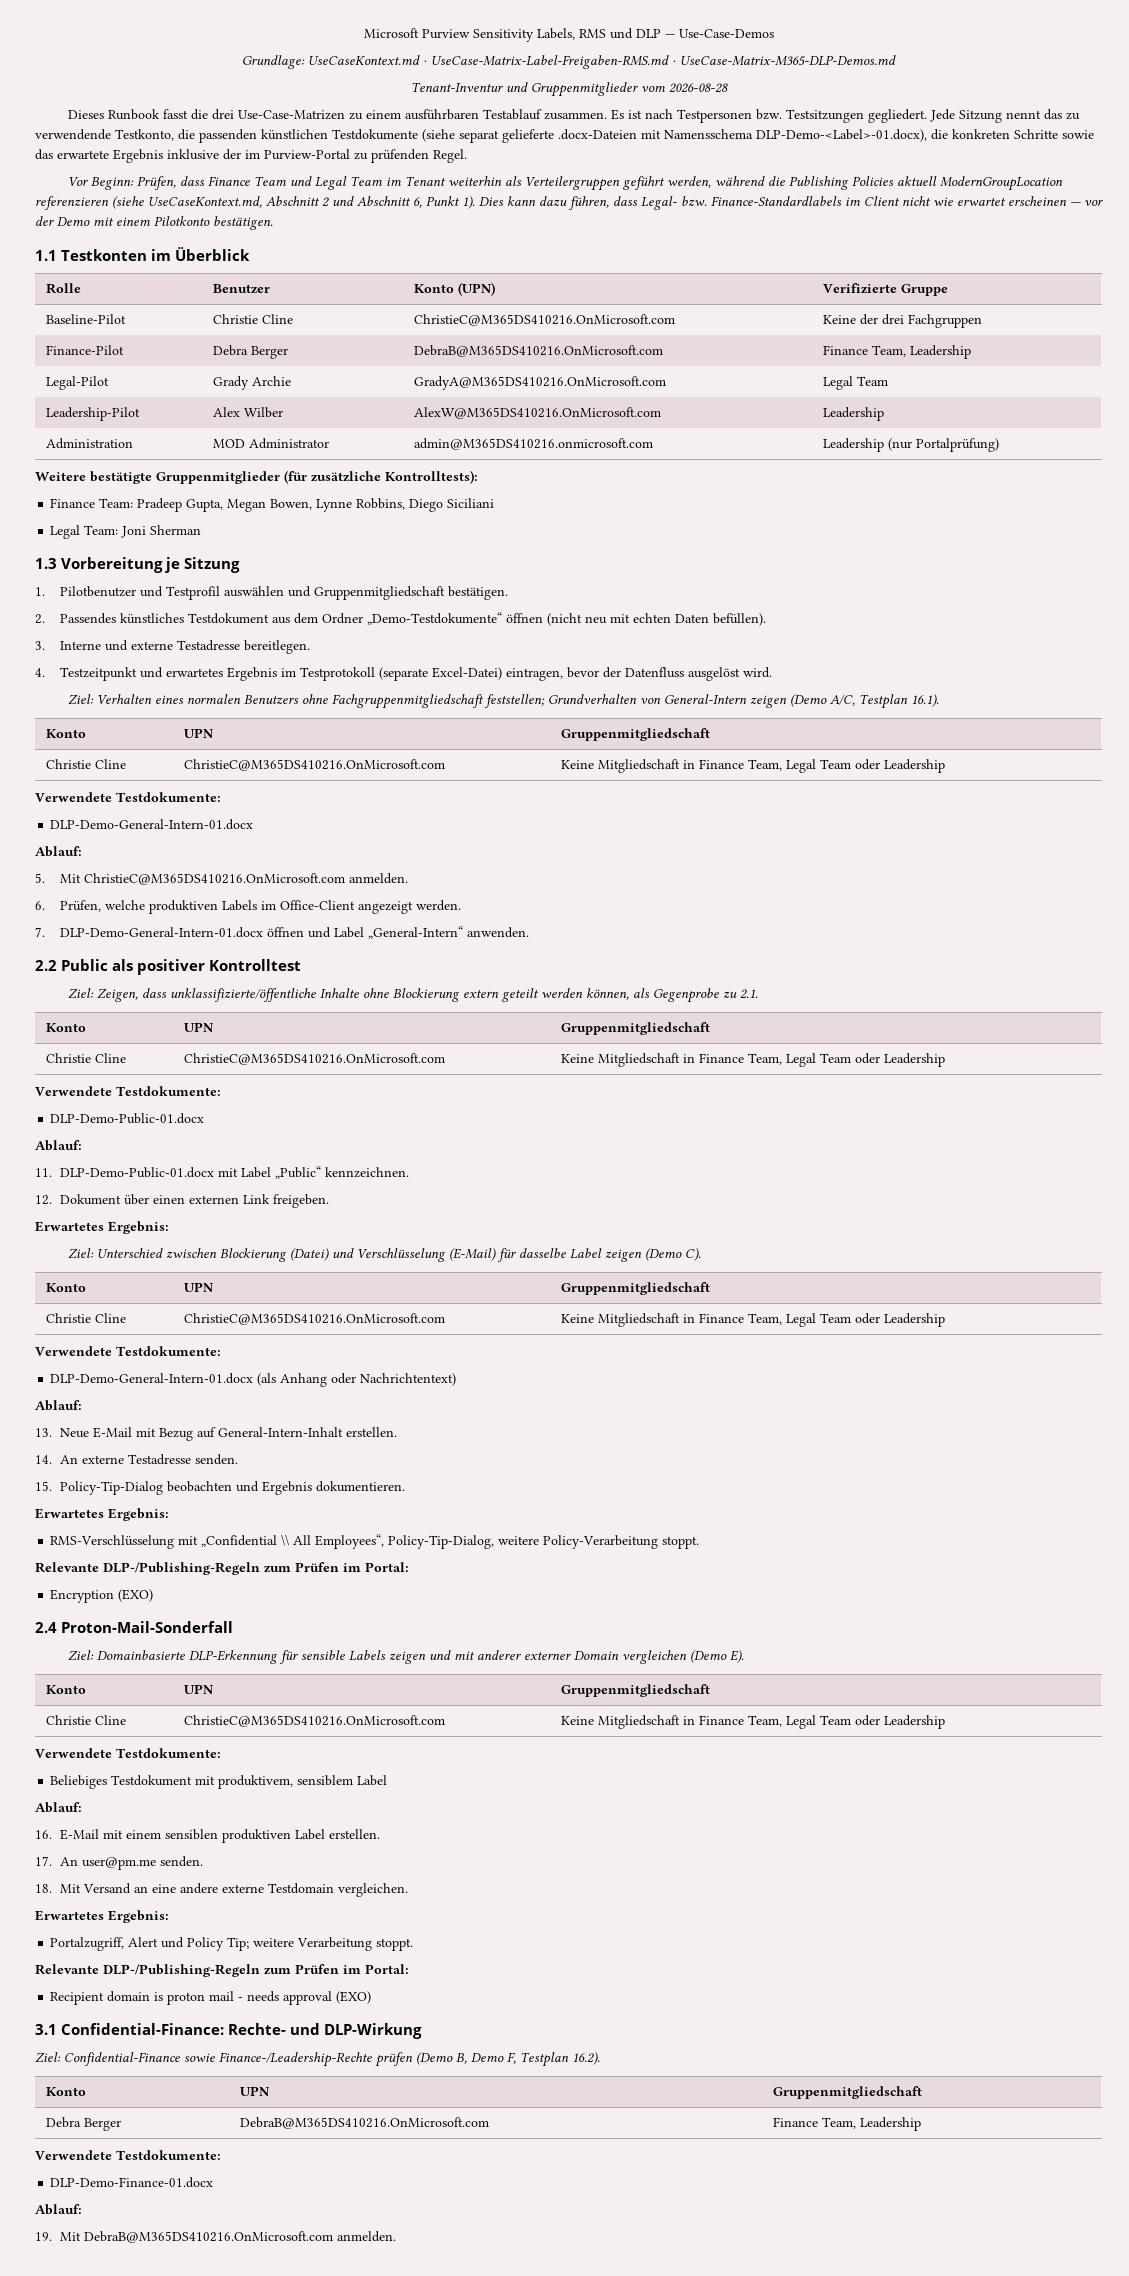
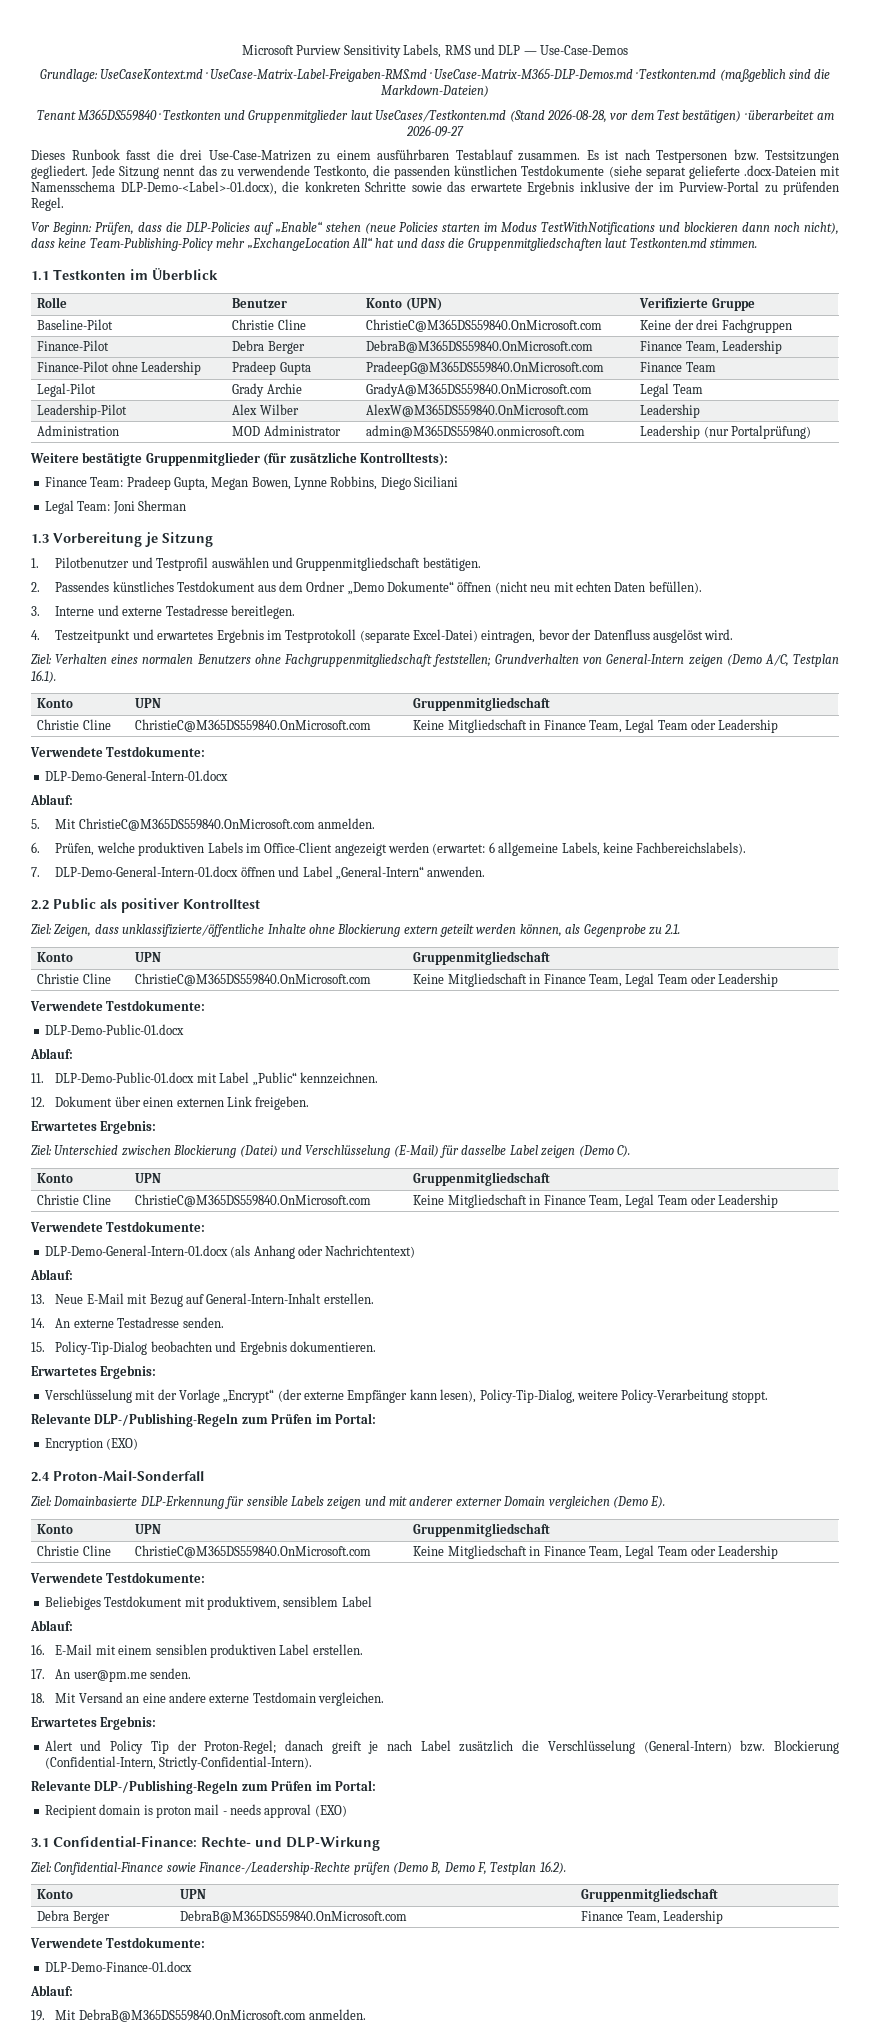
[410,82,728,97] // Tenant-Inventur und Gruppenmitglieder vom 2026-08-28 -> [635,69,831,82] [381,85,489,97] [36,109,834,123] [406,125,464,137] · Testkonten.md (maßgeblich sind die Markdown-Dateien) // Tenant M365DS559840 · Testkonten und Gruppenmitglieder laut UseCases/Testkonten.md (Stand 2026-08-28, vor dem Test bestätigen) · überarbeitet am 2026-09-27
[208,176,1064,191] [35,196,1103,210] [35,216,273,230] Finance Team und Legal Team im Tenant weiterhin als Verteilergruppen geführt werden, während die Publishing Policies aktuell ModernGroupLocation referenzieren (siehe UseCaseKontext.md, Abschnitt 2 und Abschnitt 6, Punkt 1). Dies kann dazu führen, dass Legal- bzw. Finance-Standardlabels im Client nicht wie erwartet erscheinen — vor der Demo mit einem Pilotkonto bestätigen. -> [165,221,840,235] [31,237,757,251] die DLP-Policies auf „Enable“ stehen (neue Policies starten im Modus TestWithNotifications und blockieren dann noch nicht), dass keine Team-Publishing-Policy mehr „ExchangeLocation All“ hat und dass die Gruppenmitgliedschaften laut Testkonten.md stimmen.
[414,314,676,326] ChristieC@M365DS410216.OnMicrosoft.com -> [366,319,603,332] ChristieC@M365DS559840.OnMicrosoft.com
[414,345,664,357] [823,345,972,359] DebraB@M365DS410216.OnMicrosoft.com | Finance Team, Leadership -> [366,340,594,353] [640,340,783,354] [37,361,202,375] [232,361,311,375] [366,361,605,375] [640,362,716,372] DebraB@M365DS559840.OnMicrosoft.com | Finance Team, Leadership // Finance-Pilot ohne Leadership | Pradeep Gupta | PradeepG@M365DS559840.OnMicrosoft.com | Finance Team
[414,376,667,390] GradyA@M365DS410216.OnMicrosoft.com -> [366,383,593,397] GradyA@M365DS559840.OnMicrosoft.com
[414,407,662,419] AlexW@M365DS410216.OnMicrosoft.com -> [366,404,590,417] AlexW@M365DS559840.OnMicrosoft.com
[414,438,654,450] admin@M365DS410216.onmicrosoft.com -> [366,425,586,438] admin@M365DS559840.onmicrosoft.com
[367,612,503,625] „Demo-Testdokumente“ -> [347,581,455,595] „Demo Dokumente“
[184,759,446,771] ChristieC@M365DS410216.OnMicrosoft.com -> [135,719,372,732] ChristieC@M365DS559840.OnMicrosoft.com
[84,873,346,885] ChristieC@M365DS410216.OnMicrosoft.com -> [78,818,315,831] ChristieC@M365DS559840.OnMicrosoft.com
[416,900,462,911] werden. -> [388,842,747,856] werden (erwartet: 6 allgemeine Labels, keine Fachbereichslabels).
[184,1053,446,1065] ChristieC@M365DS410216.OnMicrosoft.com -> [135,973,372,986] ChristieC@M365DS559840.OnMicrosoft.com
[184,1313,446,1325] ChristieC@M365DS410216.OnMicrosoft.com -> [135,1194,372,1207] ChristieC@M365DS559840.OnMicrosoft.com
[50,1534,385,1549] RMS-Verschlüsselung mit „Confidential \\ All Employees“, -> [44,1389,477,1403] Verschlüsselung mit der Vorlage „Encrypt“ (der externe Empfänger kann lesen),
[184,1715,446,1727] ChristieC@M365DS410216.OnMicrosoft.com -> [135,1545,372,1558] ChristieC@M365DS559840.OnMicrosoft.com
[50,1937,125,1951] Portalzugriff, -> (157, 1723) none
[227,1937,414,1951] Tip; weitere Verarbeitung stoppt. -> [150,1740,839,1754] [44,1756,313,1770] Tip der Proton-Regel; danach greift je nach Label zusätzlich die Verschlüsselung (General-Intern) bzw. Blockierung (Confidential-Intern, Strictly-Confidential-Intern).
[240,2117,490,2129] DebraB@M365DS410216.OnMicrosoft.com -> [180,1910,408,1923] DebraB@M365DS559840.OnMicrosoft.com
[84,2231,334,2243] DebraB@M365DS410216.OnMicrosoft.com -> [78,2009,306,2022] DebraB@M365DS559840.OnMicrosoft.com

